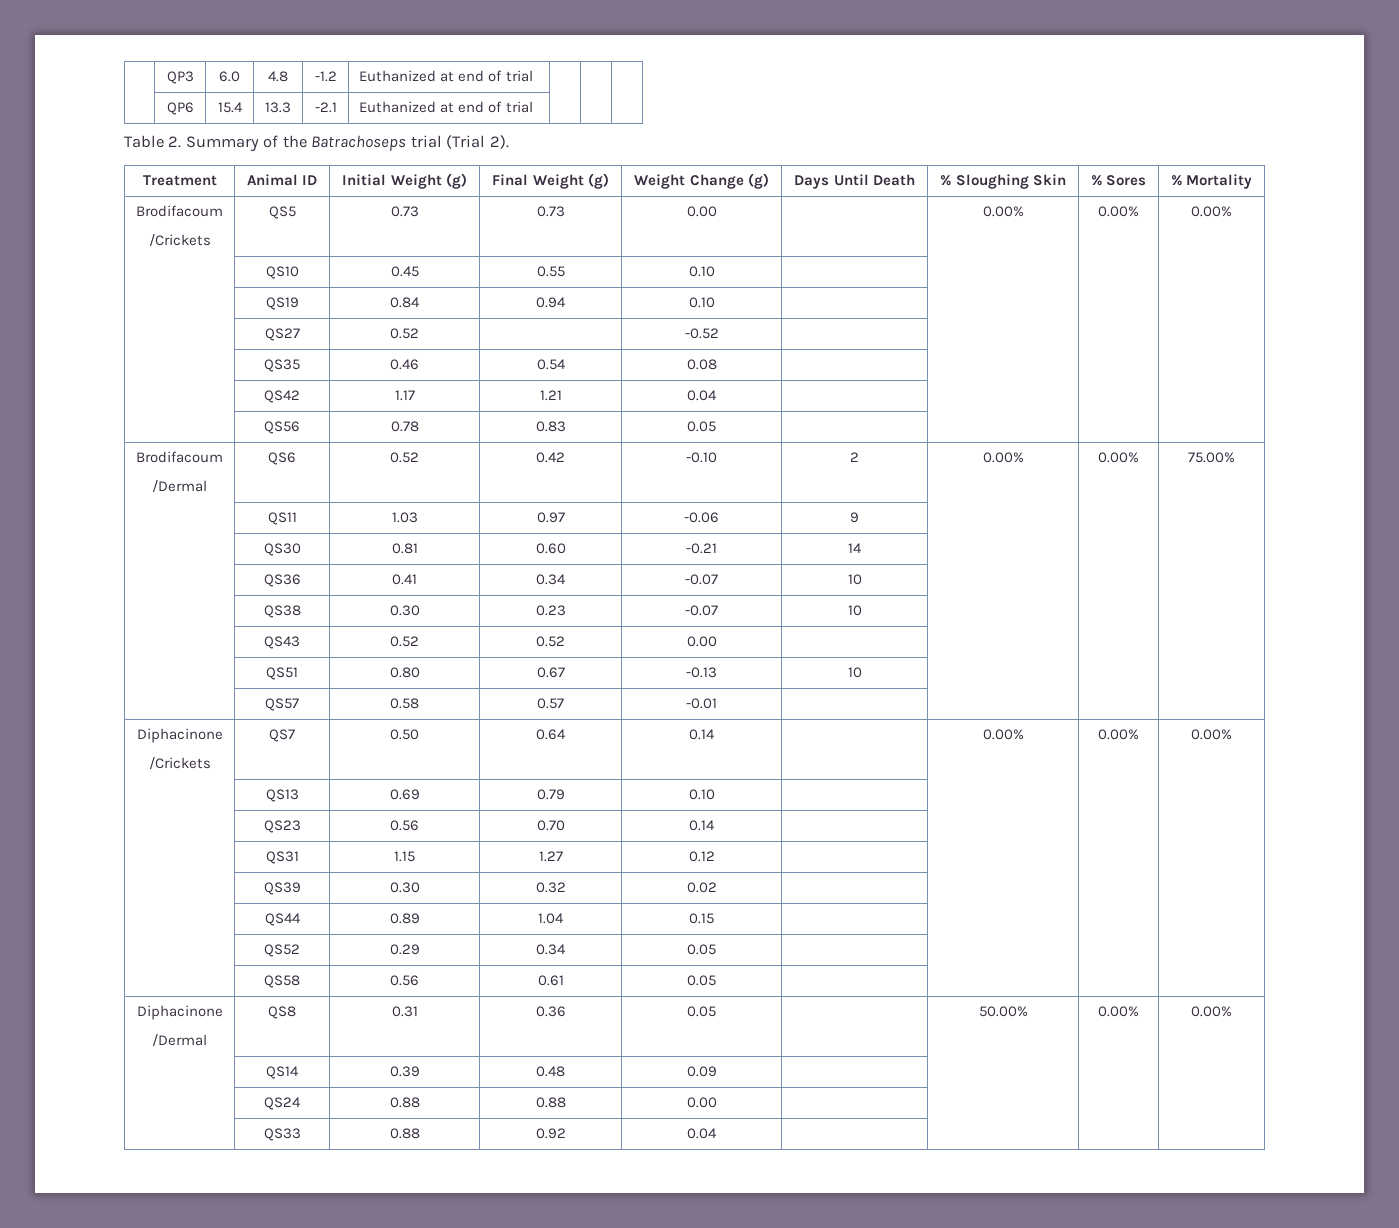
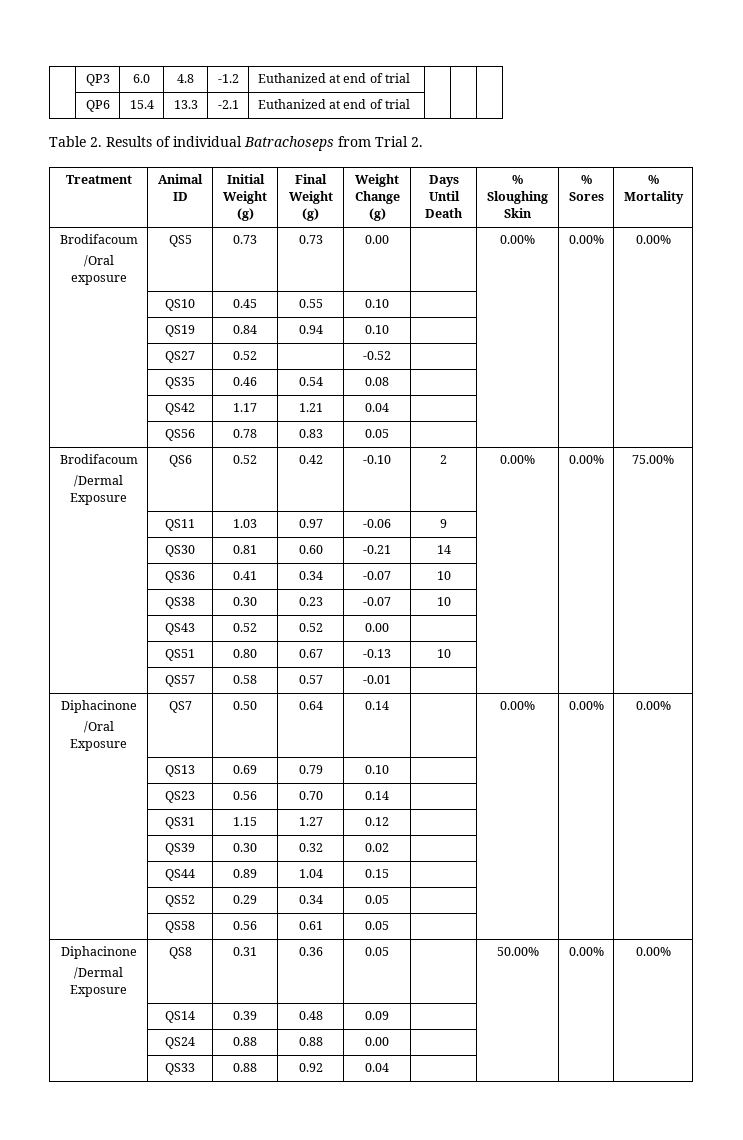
[185,135,509,152] Summary of the Batrachoseps trial (Trial 2). -> [106,136,423,151] Results of individual Batrachoseps from Trial 2.
[148,234,211,247] /Crickets -> [83,255,114,267] [70,275,127,285] /Oral exposure
(207, 486) none -> [70,493,127,505] Exposure
[148,757,211,770] /Crickets -> [83,721,114,733] [70,739,127,751] /Oral Exposure
(207, 1040) none -> [70,985,127,997] Exposure

